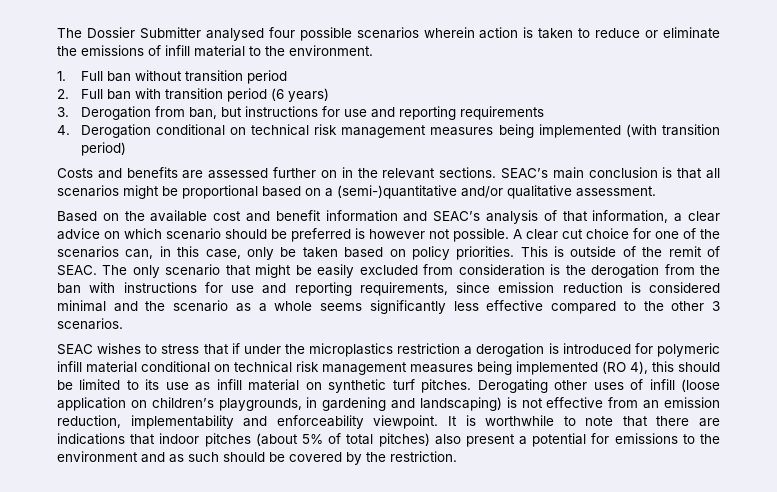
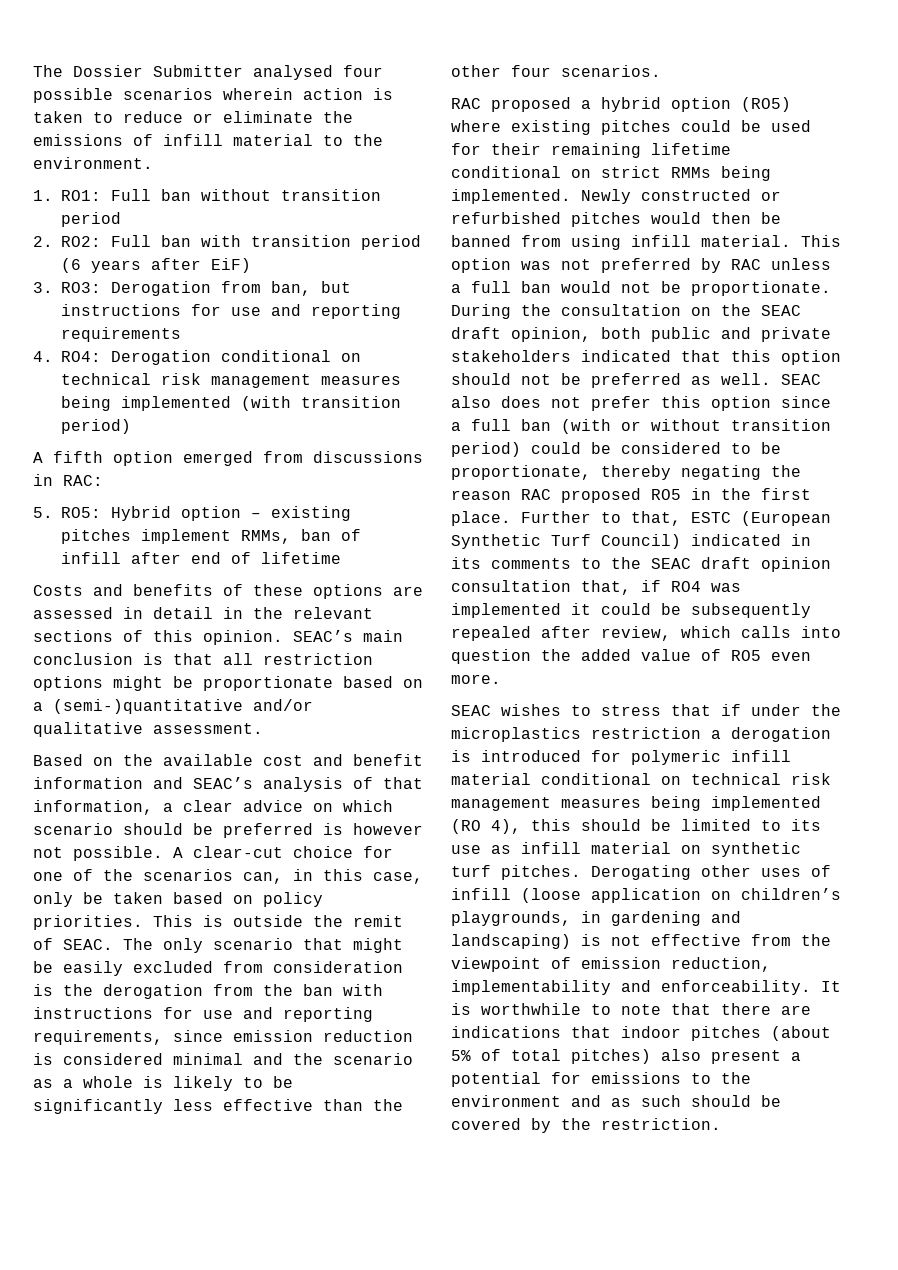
(66, 76) none -> [61,190,101,201] RO1:
(69, 94) none -> [61,236,101,247] RO2:
[287,88,329,102] years) -> [91,258,251,273] years after EiF)
(69, 112) none -> [61,282,101,293] RO3:
(70, 130) none -> [61,351,101,362] RO4:
[57,167,497,179] Costs and benefits are assessed further on in the relevant sections. -> [33,451,423,466] [33,474,103,486] [33,506,351,521] [61,529,361,544] [61,552,341,564] [33,584,423,599] [33,607,373,619] [33,630,283,645] A fifth option emerged from discussions in RAC: // 5. RO5: Hybrid option – existing pitches implement RMMs, ban of infill after end of lifetime // Costs and benefits of these options are assessed in detail in the relevant sections of this opinion.
[57,185,258,199] scenarios might be proportional -> [263,653,373,665] [33,676,333,691] restriction options might be proportionate
[526,229,583,240] clear cut -> [193,846,283,858] clear-cut
[622,246,636,257] of -> (303, 921) none
[320,300,720,314] [57,318,123,330] seems significantly less effective compared to the other 3 scenarios. -> [143,1076,293,1091] [33,1099,403,1114] [451,65,661,77] [451,97,791,112] [451,120,811,135] [451,143,731,158] [451,166,771,181] [451,189,781,204] [451,212,781,227] [451,235,841,250] [451,258,831,273] [451,281,831,296] [451,304,801,319] [451,327,831,342] [451,350,841,365] [451,373,821,388] [451,396,831,411] [451,419,831,434] [451,442,781,457] [451,465,801,480] [451,488,811,503] [451,511,831,526] [451,534,811,549] [451,557,831,572] [451,580,741,595] [451,603,811,618] [451,626,841,641] [451,649,811,664] [451,674,501,684] is likely to be significantly less effective than the other four scenarios. // RAC proposed a hybrid option (RO5) where existing pitches could be used for their remaining lifetime conditional on strict RMMs being implemented. Newly constructed or refurbished pitches would then be banned from using infill material. This option was not preferred by RAC unless a full ban would not be proportionate. During the consultation on the SEAC draft opinion, both public and private stakeholders indicated that this option should not be preferred as well. SEAC also does not prefer this option since a full ban (with or without transition period) could be considered to be proportionate, thereby negating the reason RAC proposed RO5 in the first place. Further to that, ESTC (European Synthetic Turf Council) indicated in its comments to the SEAC draft opinion consultation that, if RO4 was implemented it could be subsequently repealed after review, which calls into question the added value of RO5 even more.
[643,400,660,409] an -> [801,934,831,946] [451,957,571,972] the viewpoint of
[276,415,439,429] enforceability viewpoint. -> [661,980,811,995] enforceability.

